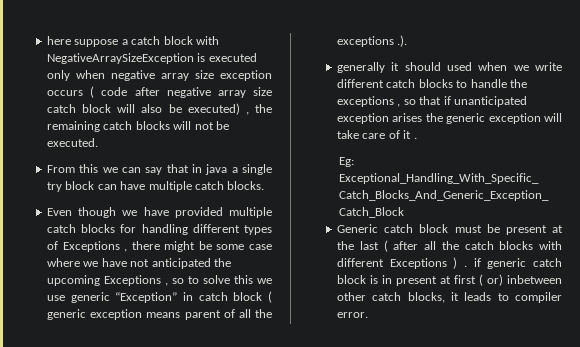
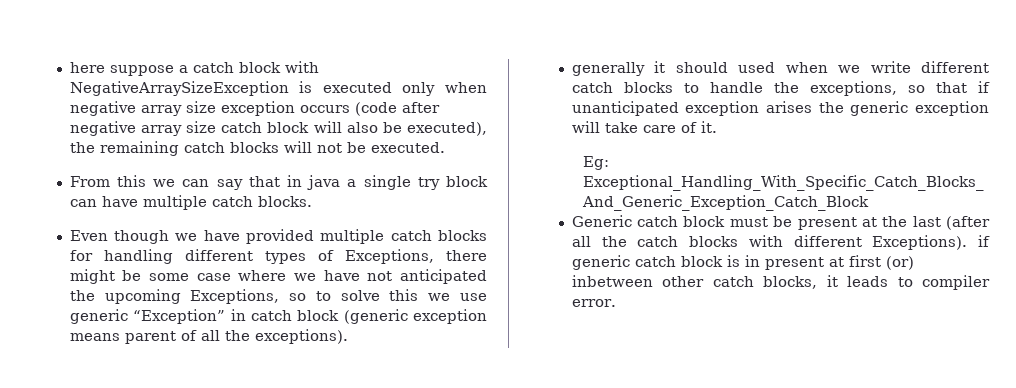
[90,86,128,98] ( code -> [354,102,397,116] (code
[187,103,249,115] executed) , -> [406,122,487,136] executed),
[62,241,128,252] Exceptions , -> [344,249,434,264] Exceptions,
[104,275,169,286] Exceptions , -> [190,289,280,304] Exceptions,
[268,291,273,303] [47,309,87,320] ( generic -> [343,309,408,324] (generic
[337,35,408,47] exceptions .). -> [254,329,348,344] exceptions).
[337,96,401,107] exceptions , -> [809,81,897,96] exceptions,
[403,130,417,139] it . -> [700,121,717,133] it.
[383,240,419,252] ( after -> [946,216,990,230] (after
[389,257,468,269] Exceptions ) . -> [872,235,968,250] Exceptions).
[479,274,504,286] ( or) -> [885,256,914,270] (or)

